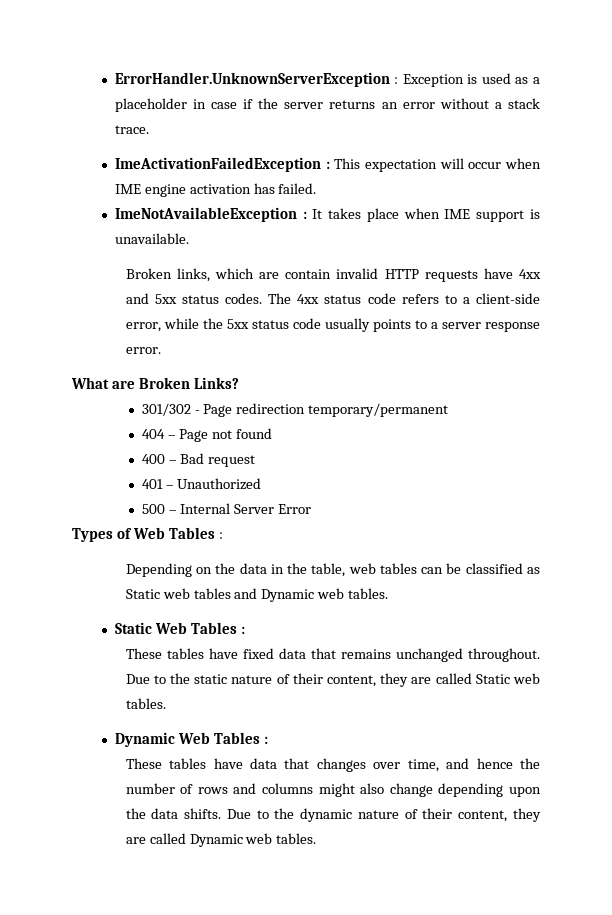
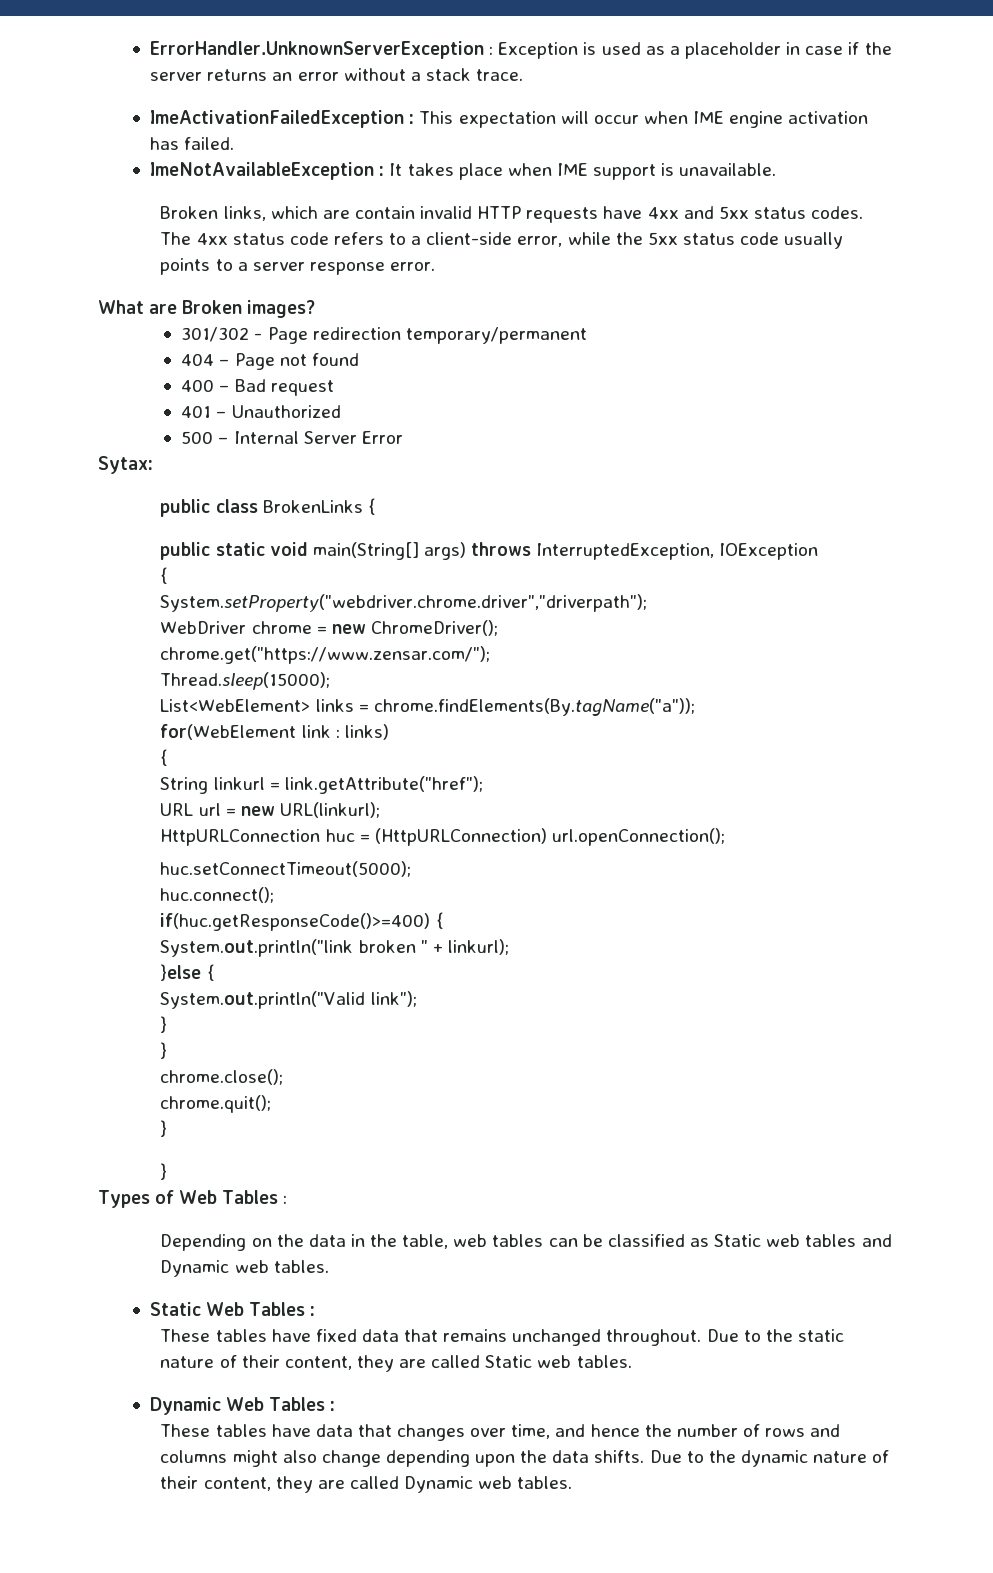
[193,377,239,389] Links? -> [247,300,316,318] images?
(312, 509) none -> [98,456,153,474] [160,498,375,517] [160,542,819,560] [160,567,168,584] [160,594,648,612] [160,620,498,636] [160,646,491,664] [160,672,331,690] [160,698,695,716] [160,724,389,740] [160,749,168,766] [160,776,483,794] [160,802,380,818] [160,828,725,846] [160,861,412,877] [160,887,275,903] [160,912,443,931] [160,939,509,957] [160,964,214,981] [160,991,417,1009] [160,1016,168,1033] [160,1042,168,1059] [160,1069,284,1085] [160,1095,272,1113] [160,1120,168,1137] [160,1163,168,1180] // Sytax: // public class BrokenLinks { // public static void main(String[] args) throws InterruptedException, IOException // { // System.setProperty("webdriver.chrome.driver","driverpath"); // WebDriver chrome = new ChromeDriver(); // chrome.get("https://www.zensar.com/"); // Thread.sleep(15000); // List<WebElement> links = chrome.findElements(By.tagName("a")); // for(WebElement link : links) // { // String linkurl = link.getAttribute("href"); // URL url = new URL(linkurl); // HttpURLConnection huc = (HttpURLConnection) url.openConnection(); // huc.setConnectTimeout(5000); // huc.connect(); // if(huc.getResponseCode()>=400) { // System.out.println("link broken " + linkurl); // }else { // System.out.println("Valid link"); // } // } // chrome.close(); // chrome.quit(); // } // }

